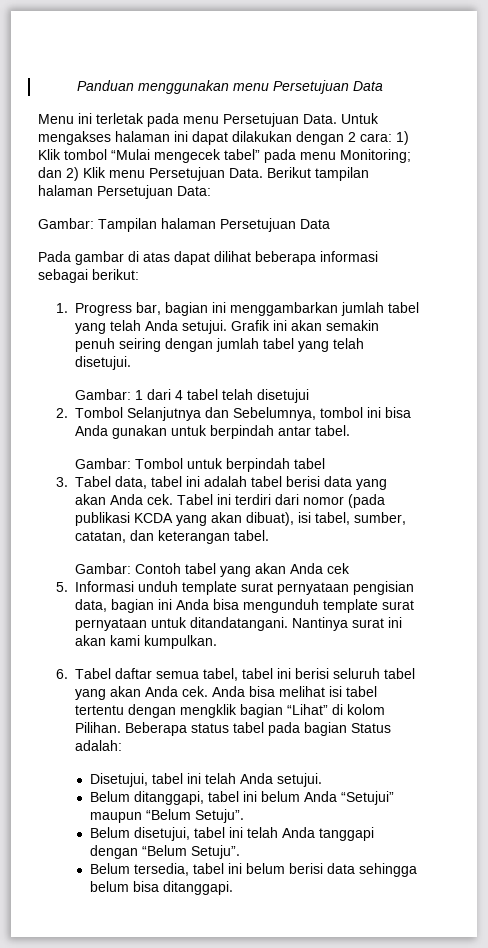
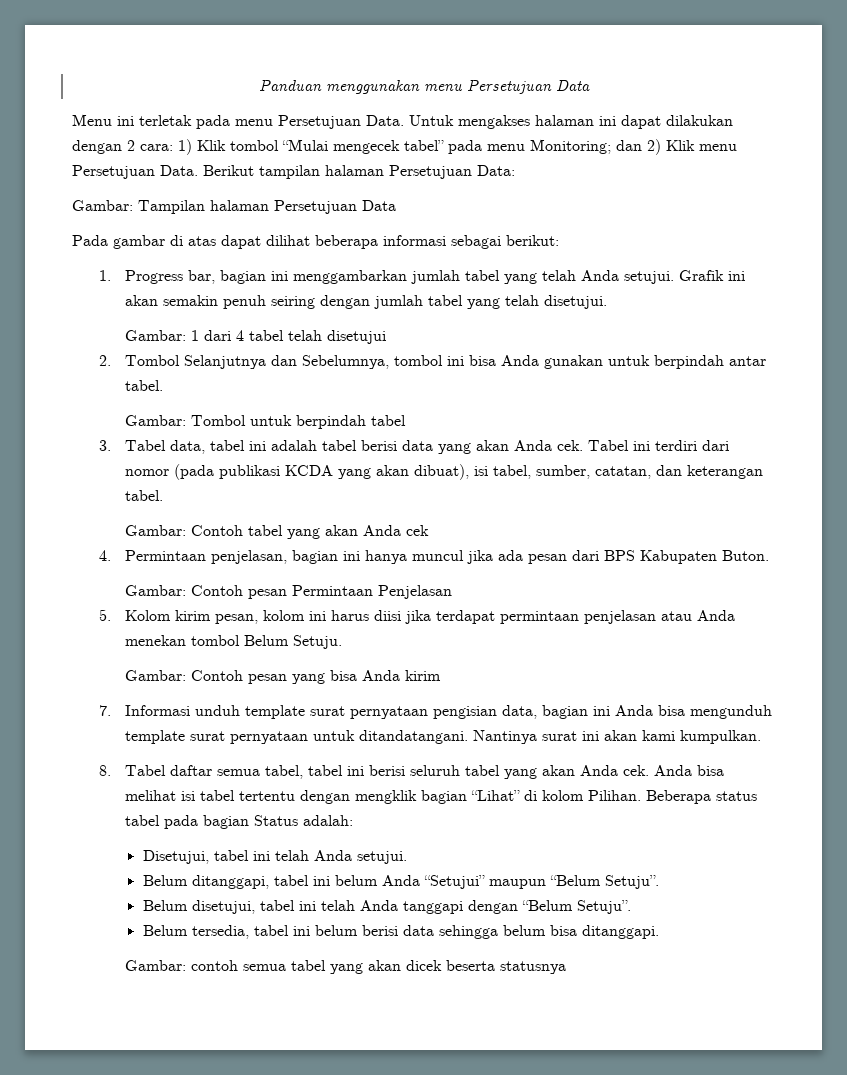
[56,582,69,592] 5. -> [98,550,770,564] [125,585,453,599] [98,609,736,624] [125,635,343,649] [125,670,442,684] [98,705,111,716] 4. Permintaan penjelasan, bagian ini hanya muncul jika ada pesan dari BPS Kabupaten Buton. // Gambar: Contoh pesan Permintaan Penjelasan // 5. Kolom kirim pesan, kolom ini harus diisi jika terdapat permintaan penjelasan atau Anda menekan tombol Belum Setuju. // Gambar: Contoh pesan yang bisa Anda kirim // 7.
[56,669,69,679] 6. -> [98,765,111,776] 8.
(234, 888) none -> [125,960,567,974] // Gambar: contoh semua tabel yang akan dicek beserta statusnya

